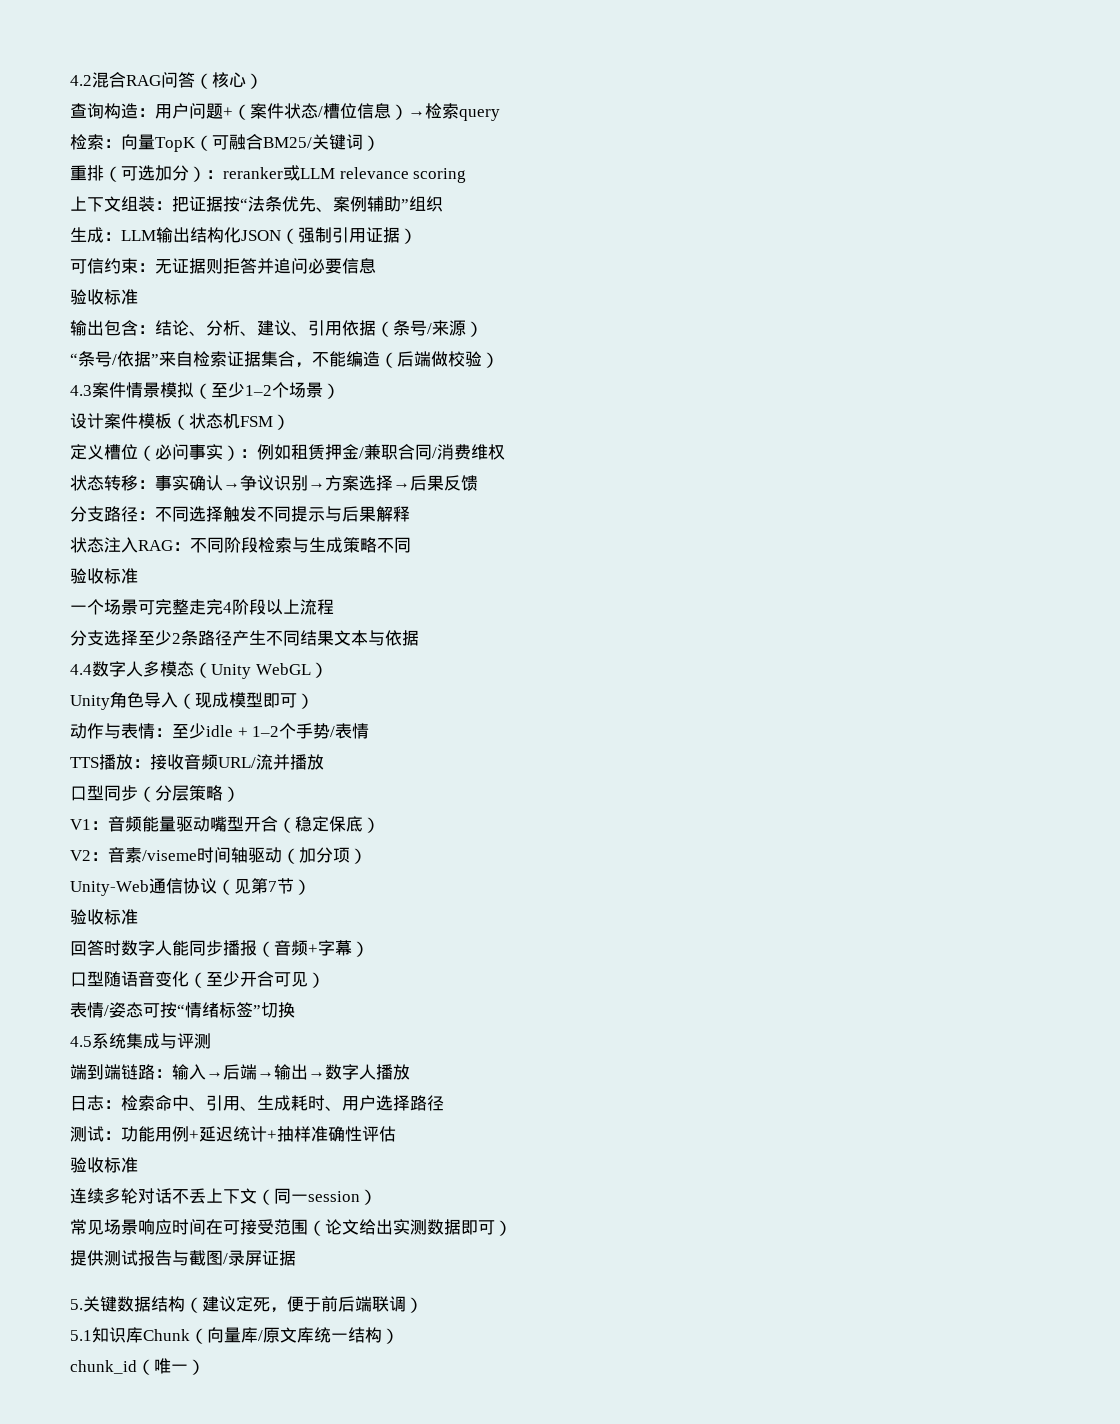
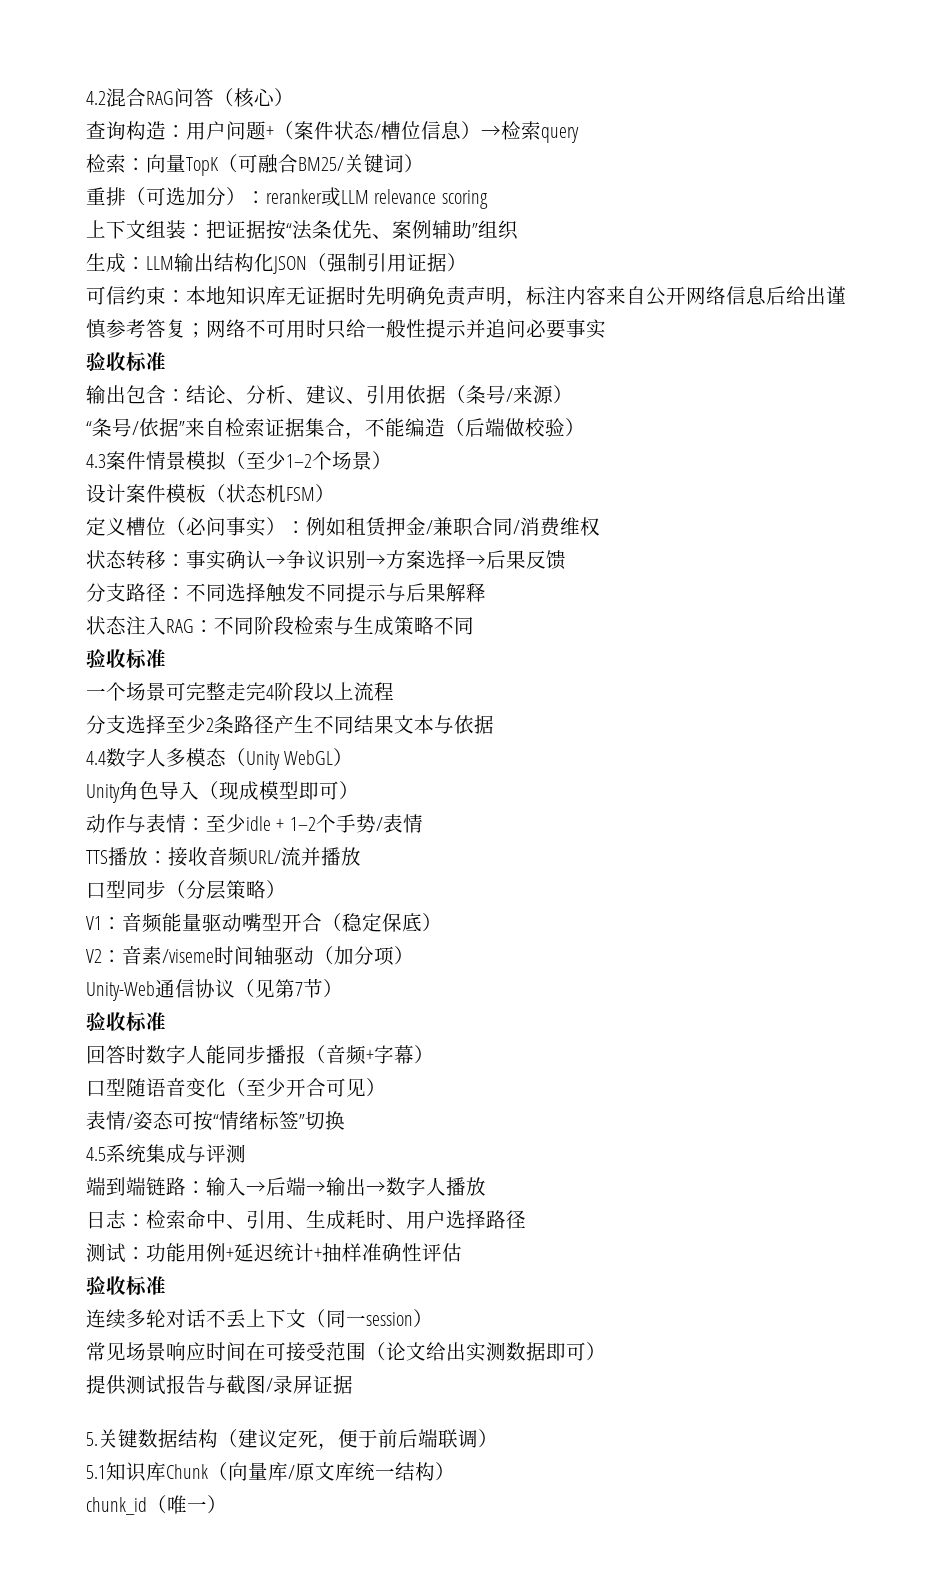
[155,258,257,274] 无证据则拒答 -> [186,286,846,307] [86,319,466,339] 本地知识库无证据时先明确免责声明，标注内容来自公开网络信息后给出谨慎参考答复；网络不可用时只给一般性提示
[342,258,376,274] 信息 -> [566,319,606,339] 事实

